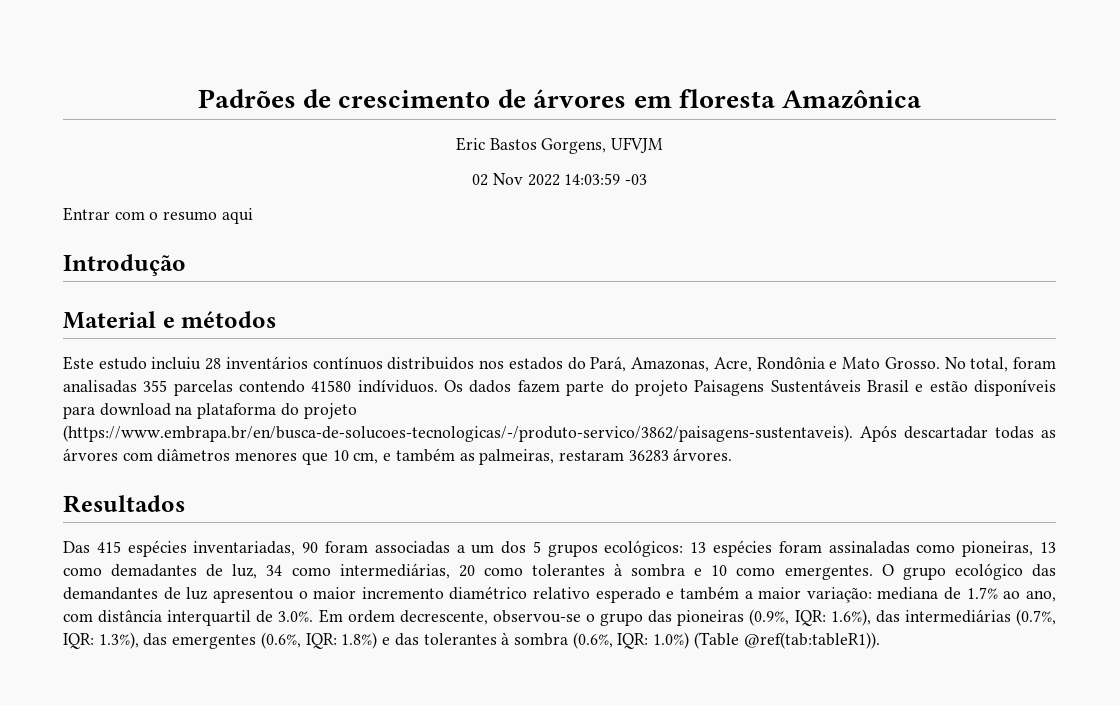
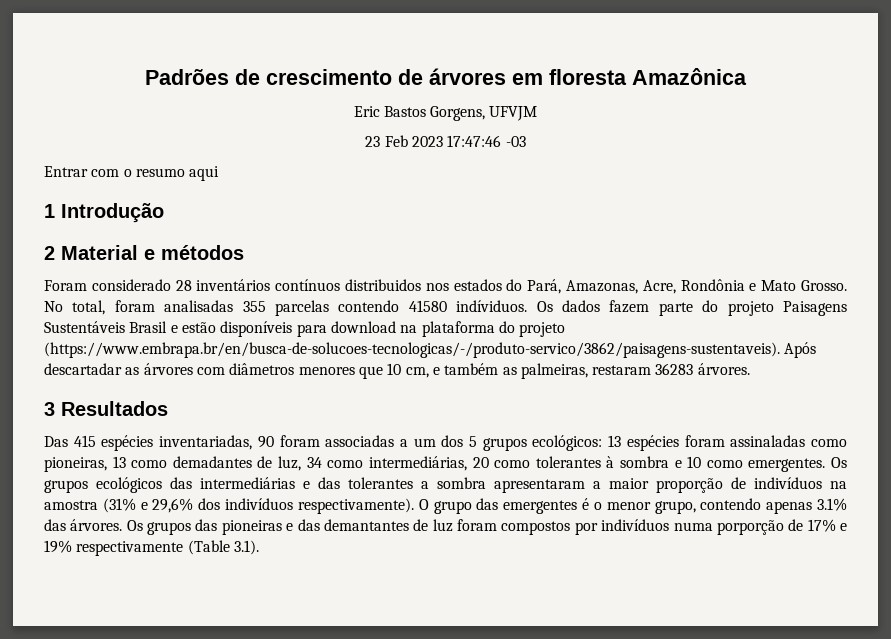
[472,173,621,186] 02 Nov 2022 14:03:59 -> [365,135,502,147] 23 Feb 2023 17:47:46
(253, 216) none -> [44,204,55,218] 1
(186, 265) none -> [44,246,55,260] 2
[63,356,202,370] Este estudo incluiu -> [44,279,171,291] Foram considerado
[995,426,1034,439] todas -> (122, 369) none
(733, 454) none -> [44,402,55,416] 3
[881,563,1057,580] [63,586,1057,603] [63,609,1056,626] [63,632,880,649] O grupo ecológico das demandantes de luz apresentou o maior incremento diamétrico relativo esperado e também a maior variação: mediana de 1.7% ao ano, com distância interquartil de 3.0%. Em ordem decrescente, observou-se o grupo das pioneiras (0.9%, IQR: 1.6%), das intermediárias (0.7%, IQR: 1.3%), das emergentes (0.6%, IQR: 1.8%) e das tolerantes à sombra (0.6%, IQR: 1.0%) (Table @ref(tab:tableR1)). -> [830,457,847,468] [44,477,847,493] [44,498,848,514] [44,519,847,535] [44,540,259,556] Os grupos ecológicos das intermediárias e das tolerantes a sombra apresentaram a maior proporção de indivíduos na amostra (31% e 29,6% dos indivíduos respectivamente). O grupo das emergentes é o menor grupo, contendo apenas 3.1% das árvores. Os grupos das pioneiras e das demantantes de luz foram compostos por indivíduos numa porporção de 17% e 19% respectivamente (Table 3.1).

